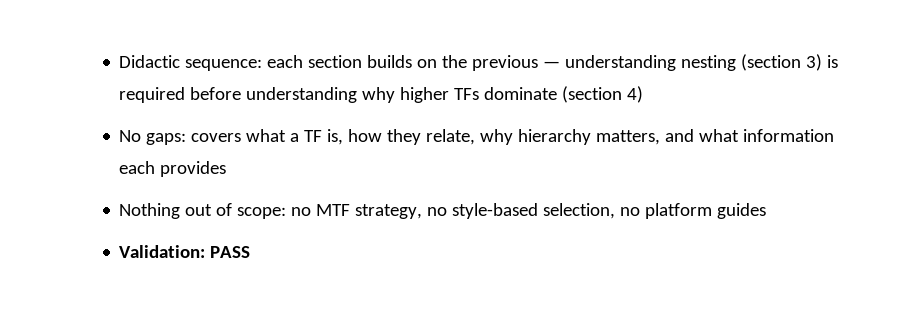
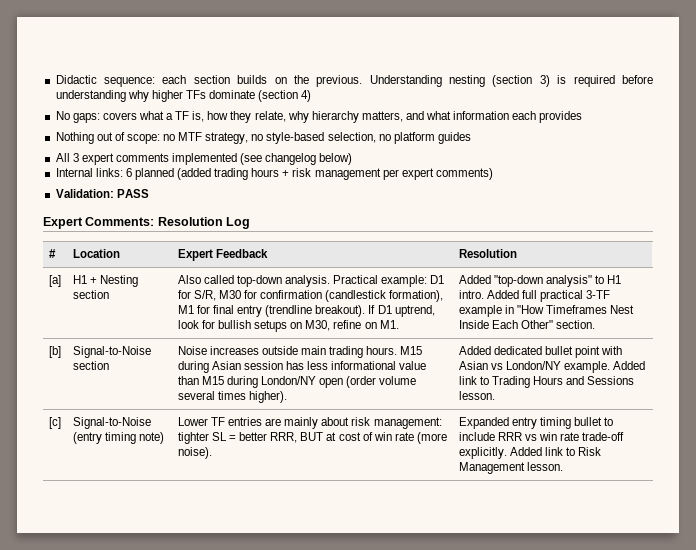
[472,55,677,71] previous — understanding -> [316,75,442,87] previous. Understanding
[119,245,251,258] Validation: PASS -> [55,153,353,165] [55,168,493,180] [55,189,149,198] [43,217,251,229] [48,249,56,258] [72,249,120,258] [177,249,268,261] [458,249,517,258] [48,275,61,287] [72,275,139,287] [72,290,109,299] [177,275,445,287] [177,290,444,302] [177,305,435,317] [177,320,399,332] [458,275,622,287] [458,290,611,302] [458,305,635,317] [458,320,596,329] [48,346,61,358] [72,346,151,358] [72,361,109,370] [177,346,423,358] [177,361,427,373] [177,376,417,388] [177,391,288,403] [458,346,623,358] [458,361,646,373] [458,376,635,388] [458,391,495,400] [48,417,61,429] [72,417,151,429] [72,432,165,444] [177,417,442,429] [177,432,447,444] [177,447,212,459] [458,417,614,429] [458,432,625,441] [458,447,602,459] [458,462,563,474] All 3 expert comments implemented (see changelog below) // Internal links: 6 planned (added trading hours + risk management per expert comments) // Validation: PASS // Expert Comments: Resolution Log // # | Location | Expert Feedback | Resolution // [a] | H1 + Nesting section | Also called top-down analysis. Practical example: D1 for S/R, M30 for confirmation (candlestick formation), M1 for final entry (trendline breakout). If D1 uptrend, look for bullish setups on M30, refine on M1. | Added "top-down analysis" to H1 intro. Added full practical 3-TF example in "How Timeframes Nest Inside Each Other" section. // [b] | Signal-to-Noise section | Noise increases outside main trading hours. M15 during Asian session has less informational value than M15 during London/NY open (order volume several times higher). | Added dedicated bullet point with Asian vs London/NY example. Added link to Trading Hours and Sessions lesson. // [c] | Signal-to-Noise (entry timing note) | Lower TF entries are mainly about risk management: tighter SL = better RRR, BUT at cost of win rate (more noise). | Expanded entry timing bullet to include RRR vs win rate trade-off explicitly. Added link to Risk Management lesson.

